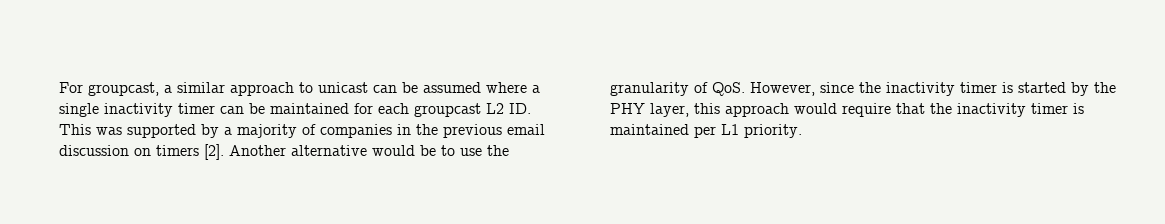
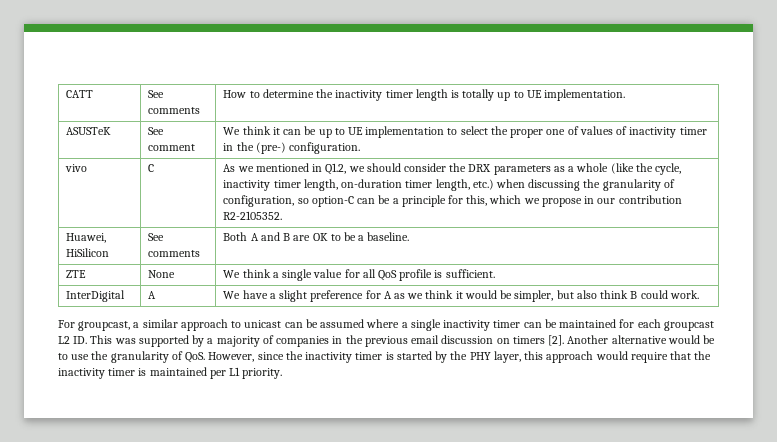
(59, 87) none -> [66,90,94,98] [148,90,165,98] [148,107,201,114] [223,89,626,101] [66,127,112,135] [148,127,165,135] [148,144,196,151] [223,126,707,138] [223,142,361,154] [65,164,88,172] [148,164,155,172] [223,163,682,175] [223,179,675,191] [223,195,682,207] [223,211,283,220] [66,233,107,243] [66,248,110,257] [148,233,165,241] [148,250,201,257] [223,232,410,241] [66,270,87,278] [148,270,176,278] [223,269,495,281] [66,290,126,302] [148,291,157,299] [223,290,699,302] CATT | See comments | How to determine the inactivity timer length is totally up to UE implementation. // ASUSTeK | See comment | We think it can be up to UE implementation to select the proper one of values of inactivity timer in the (pre-) configuration. // vivo | C | As we mentioned in Q1.2, we should consider the DRX parameters as a whole (like the cycle, inactivity timer length, on-duration timer length, etc.) when discussing the granularity of configuration, so option-C can be a principle for this, which we propose in our contribution R2-2105352. // Huawei, HiSilicon | See comments | Both A and B are OK to be a baseline. // ZTE | None | We think a single value for all QoS profile is sufficient. // InterDigital | A | We have a slight preference for A as we think it would be simpler, but also think B could work. //

